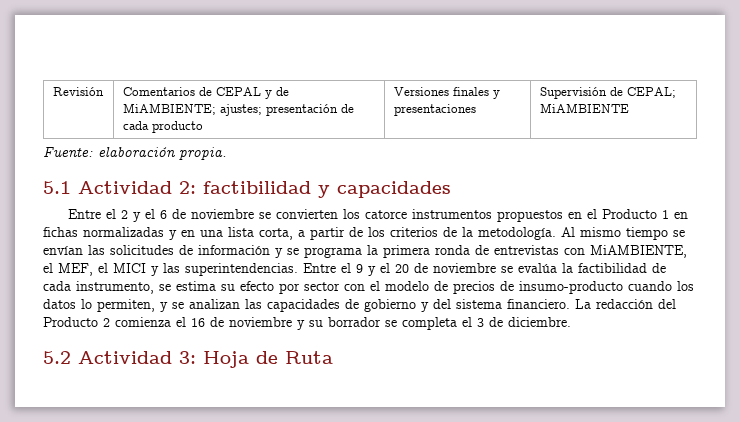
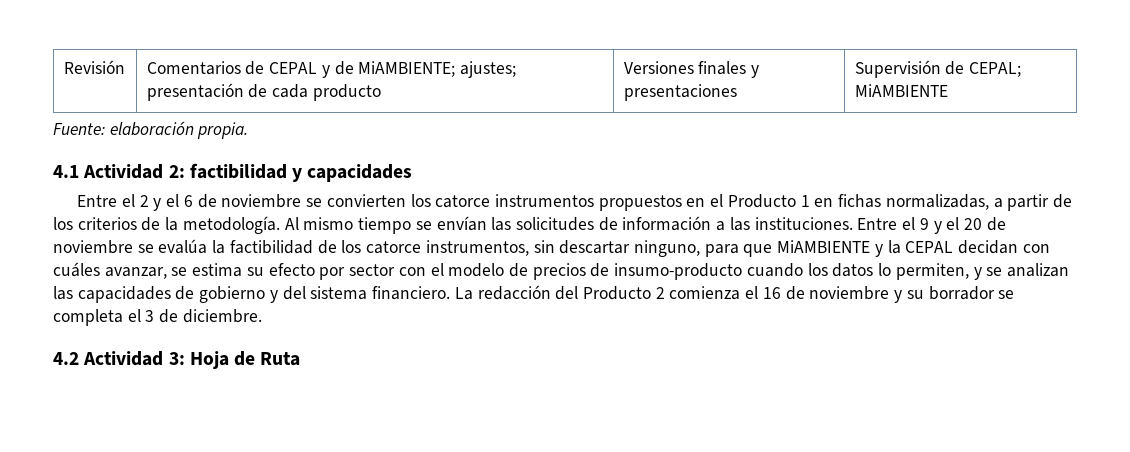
[43,181,71,194] 5.1 -> [53,165,79,178] 4.1
[83,227,293,240] normalizadas y en una lista corta, -> [885,194,989,210] normalizadas,
[275,245,687,258] [43,263,298,276] y se programa la primera ronda de entrevistas con MiAMBIENTE, el MEF, el MICI y las superintendencias. -> [716,217,853,231] a las instituciones.
[43,281,154,294] cada instrumento, -> [341,240,1050,257] [53,262,167,279] los catorce instrumentos, sin descartar ninguno, para que MiAMBIENTE y la CEPAL decidan con cuáles avanzar,
[43,351,71,364] 5.2 -> [53,352,79,365] 4.2

